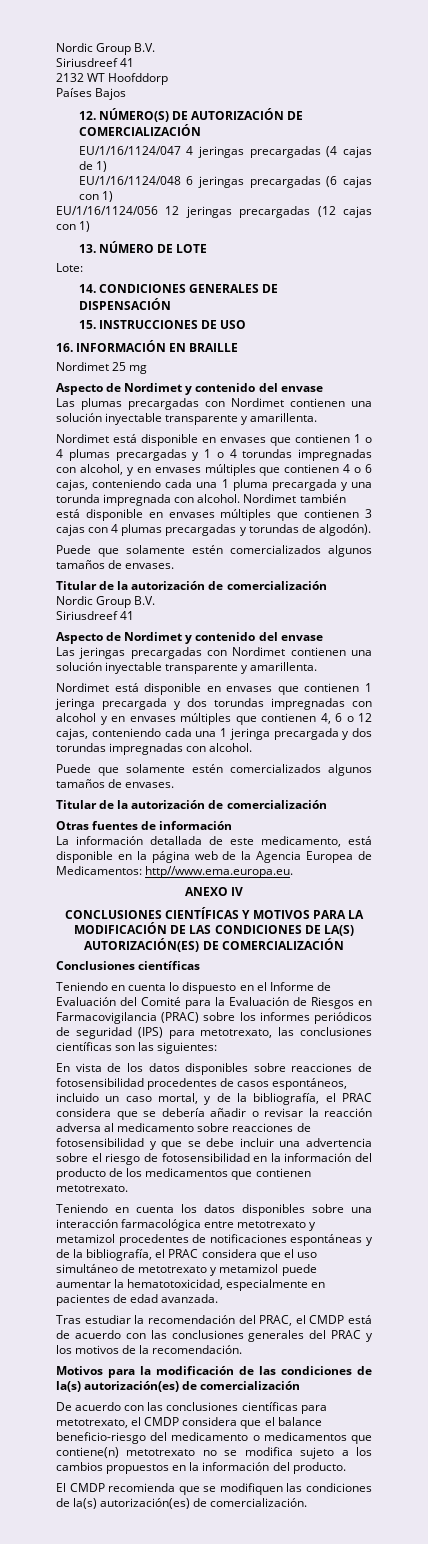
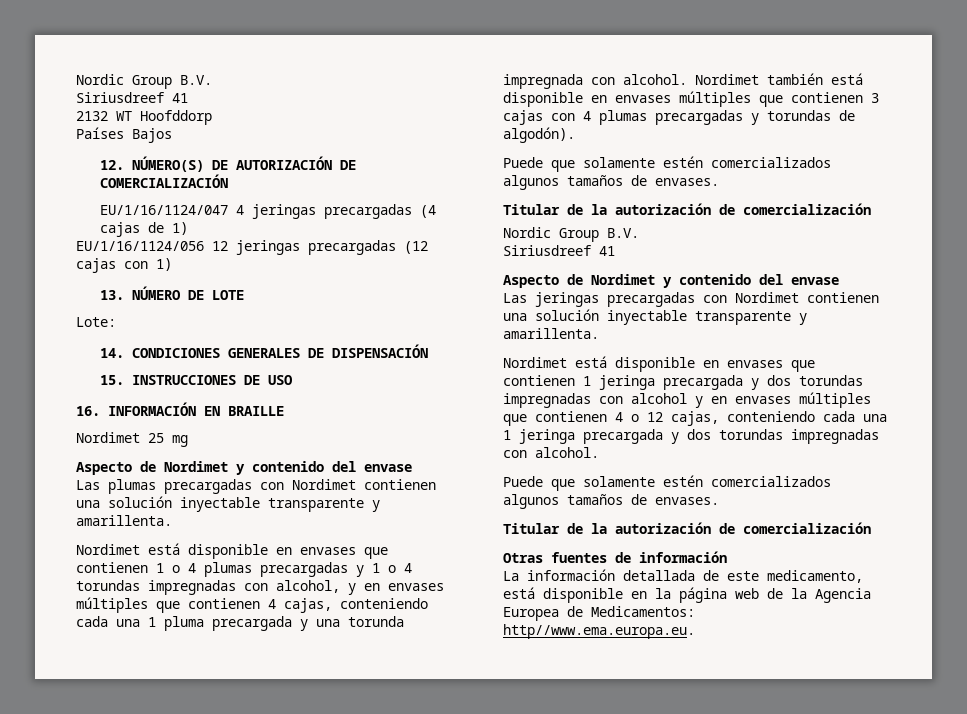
[78,176,372,188] [78,191,113,202] // EU/1/16/1124/048 6 jeringas precargadas (6 cajas con 1) -> (188, 228) none
[354,464,372,473] o 6 -> (276, 604) none
[320,713,342,724] 4, 6 -> [615,412,623,422] 4
[184,887,244,896] [65,907,364,919] [74,922,354,936] [84,938,344,952] [56,961,201,970] [56,982,331,994] [56,997,372,1009] [56,1012,372,1024] [56,1027,372,1039] [56,1042,218,1054] [56,1063,372,1075] [56,1078,348,1090] [56,1093,372,1105] [56,1108,372,1120] [56,1123,311,1132] [56,1138,372,1150] [56,1153,372,1165] [56,1168,311,1180] [56,1185,128,1192] [56,1204,372,1216] [56,1219,317,1231] [56,1234,373,1246] [56,1249,317,1261] [56,1264,317,1276] [56,1279,326,1291] [56,1294,219,1306] [56,1315,372,1326] [56,1330,373,1342] [56,1345,243,1354] [56,1366,372,1378] [56,1381,301,1392] [56,1402,327,1414] [56,1417,322,1429] [56,1432,372,1444] [56,1447,372,1459] [56,1462,346,1474] [56,1483,373,1495] [56,1498,308,1509] // ANEXO IV // CONCLUSIONES CIENTÍFICAS Y MOTIVOS PARA LA MODIFICACIÓN DE LAS CONDICIONES DE LA(S) AUTORIZACIÓN(ES) DE COMERCIALIZACIÓN // Conclusiones científicas // Teniendo en cuenta lo dispuesto en el Informe de Evaluación del Comité para la Evaluación de Riesgos en Farmacovigilancia (PRAC) sobre los informes periódicos de seguridad (IPS) para metotrexato, las conclusiones científicas son las siguientes: // En vista de los datos disponibles sobre reacciones de fotosensibilidad procedentes de casos espontáneos, incluido un caso mortal, y de la bibliografía, el PRAC considera que se debería añadir o revisar la reacción adversa al medicamento sobre reacciones de fotosensibilidad y que se debe incluir una advertencia sobre el riesgo de fotosensibilidad en la información del producto de los medicamentos que contienen metotrexato. // Teniendo en cuenta los datos disponibles sobre una interacción farmacológica entre metotrexato y metamizol procedentes de notificaciones espontáneas y de la bibliografía, el PRAC considera que el uso simultáneo de metotrexato y metamizol puede aumentar la hematotoxicidad, especialmente en pacientes de edad avanzada. // Tras estudiar la recomendación del PRAC, el CMDP está de acuerdo con las conclusiones generales del PRAC y los motivos de la recomendación. // Motivos para la modificación de las condiciones de la(s) autorización(es) de comercialización // De acuerdo con las conclusiones científicas para metotrexato, el CMDP considera que el balance beneficio-riesgo del medicamento o medicamentos que contiene(n) metotrexato no se modifica sujeto a los cambios propuestos en la información del producto. // El CMDP recomienda que se modifiquen las condiciones de la(s) autorización(es) de comercialización. -> (695, 631) none

